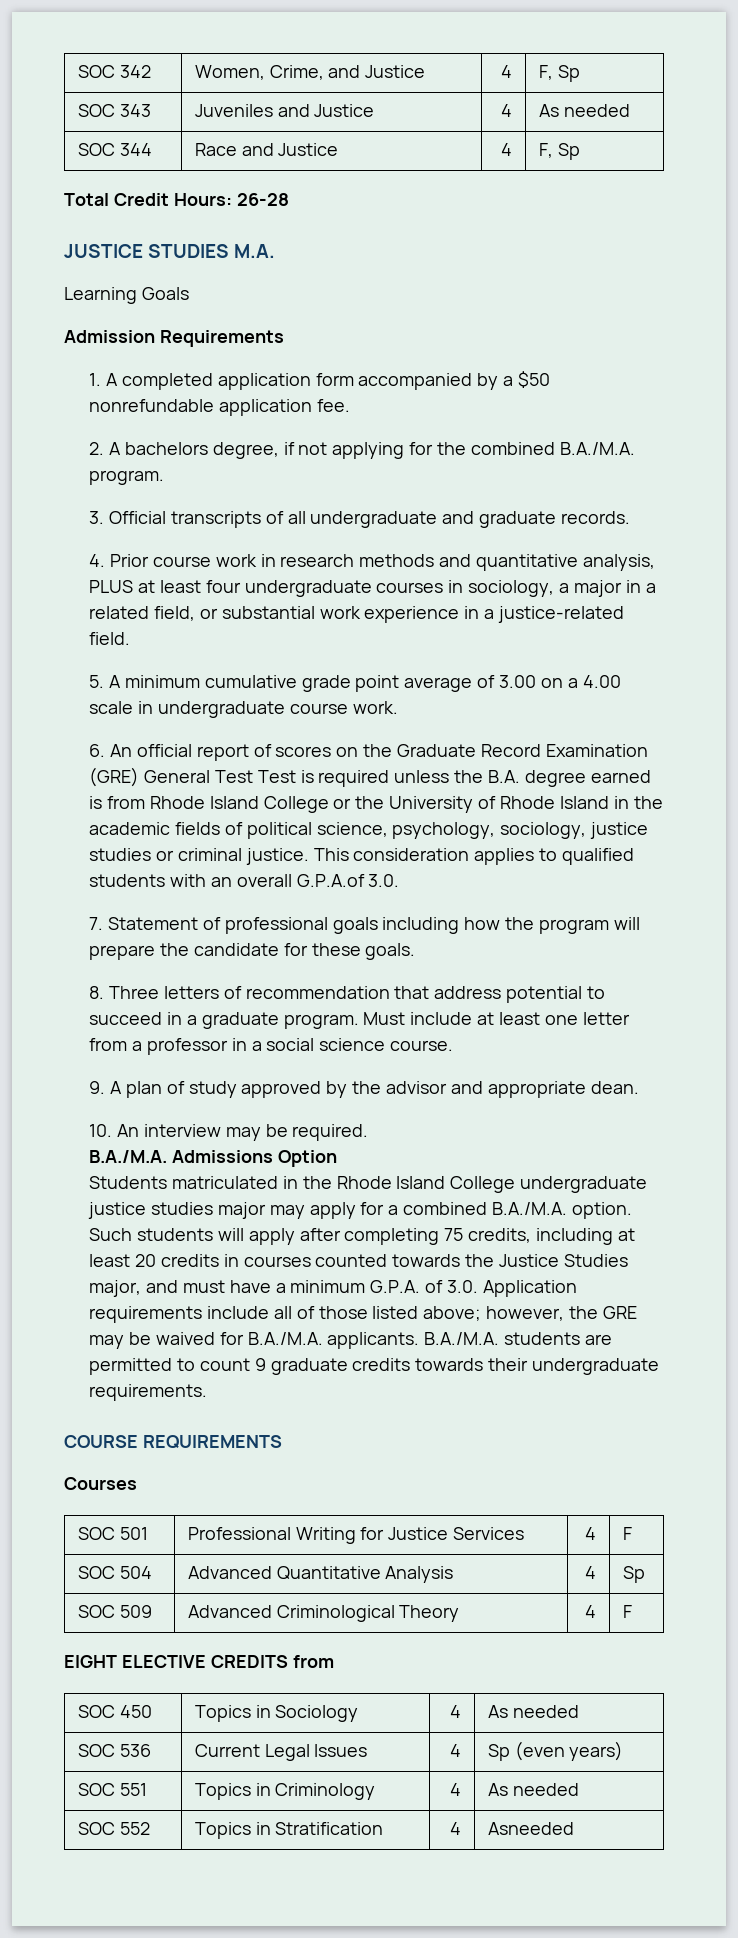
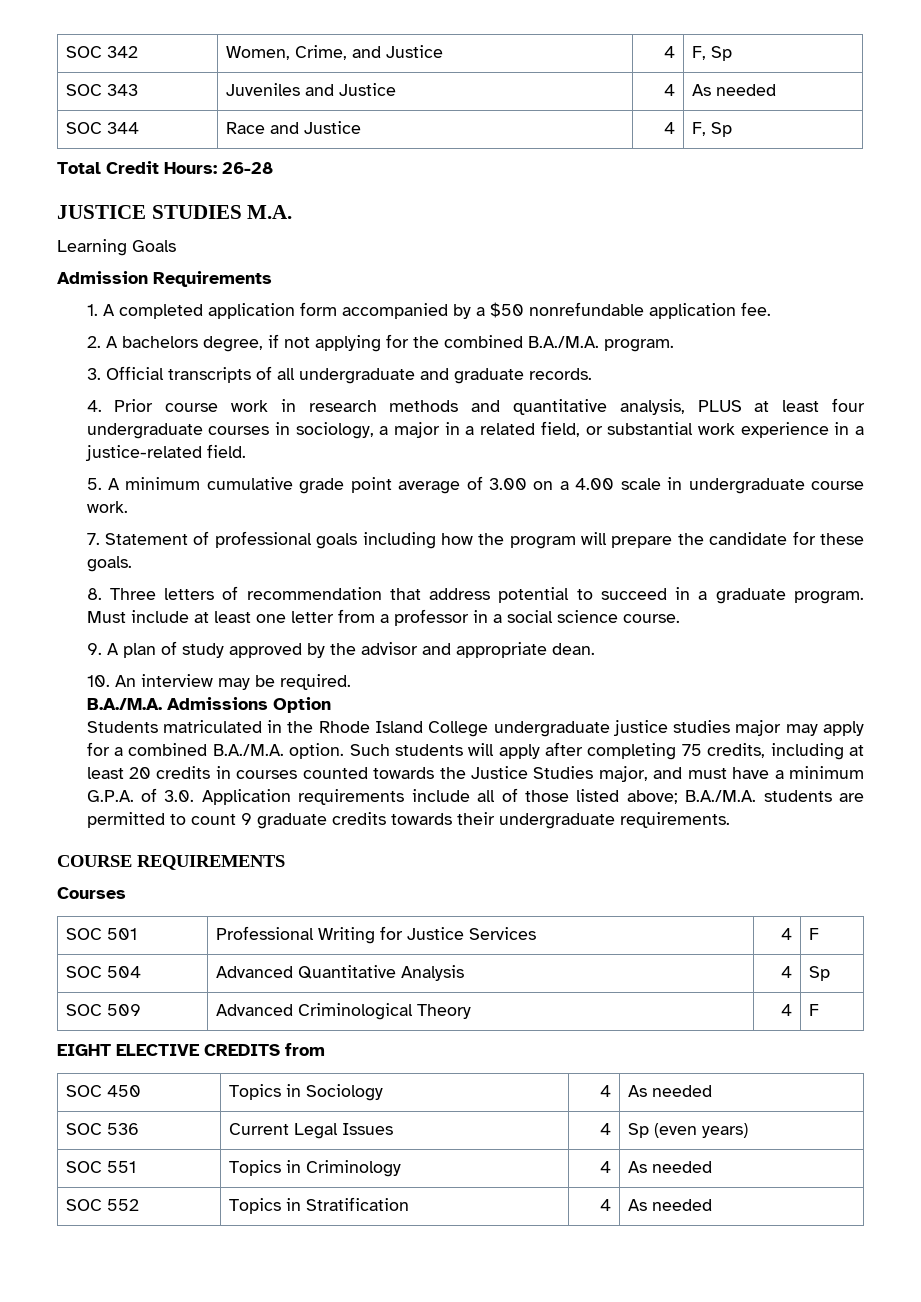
[89,744,648,761] [89,767,651,787] [89,796,663,813] [89,822,649,839] [89,848,635,865] [89,874,400,887] // 6. An official report of scores on the Graduate Record Examination (GRE) General Test Test is required unless the B.A. degree earned is from Rhode Island College or the University of Rhode Island in the academic fields of political science, psychology, sociology, justice studies or criminal justice. This consideration applies to qualified students with an overall G.P.A.of 3.0. -> (128, 507) none
[486,1306,637,1321] [89,1332,420,1349] however, the GRE may be waived for B.A./M.A. applicants. -> (678, 797) none
[487,1822,574,1835] Asneeded -> [627,1199,712,1211] As needed

